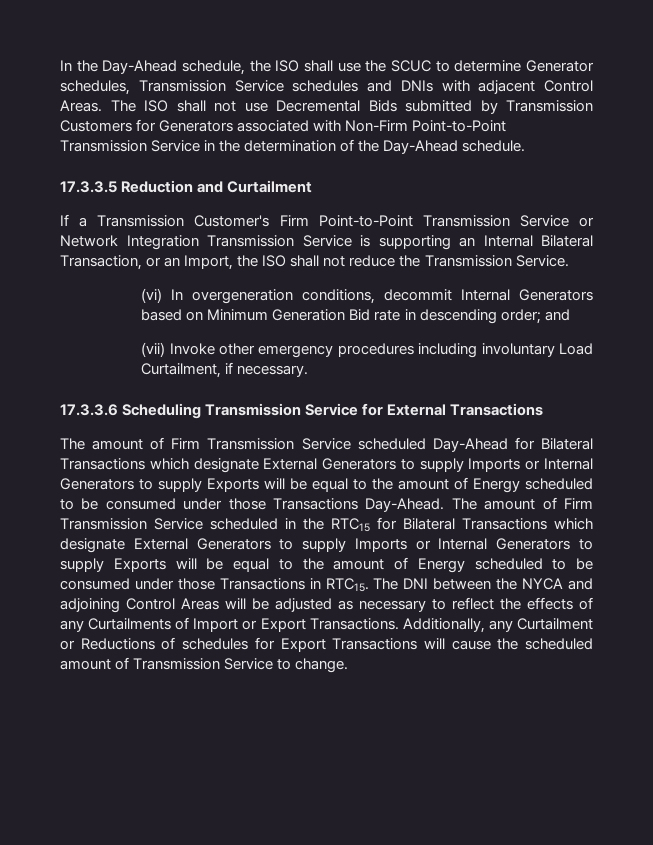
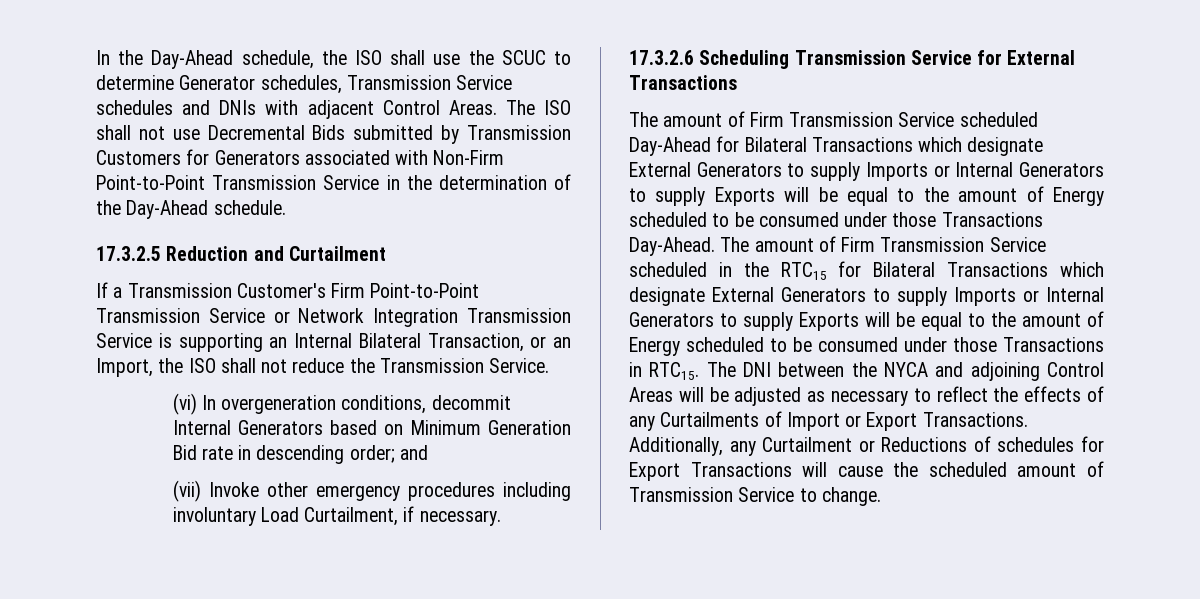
[60,181,117,193] 17.3.3.5 -> [96,246,161,261] 17.3.2.5
[60,404,118,416] 17.3.3.6 -> [629,50,694,65] 17.3.2.6

